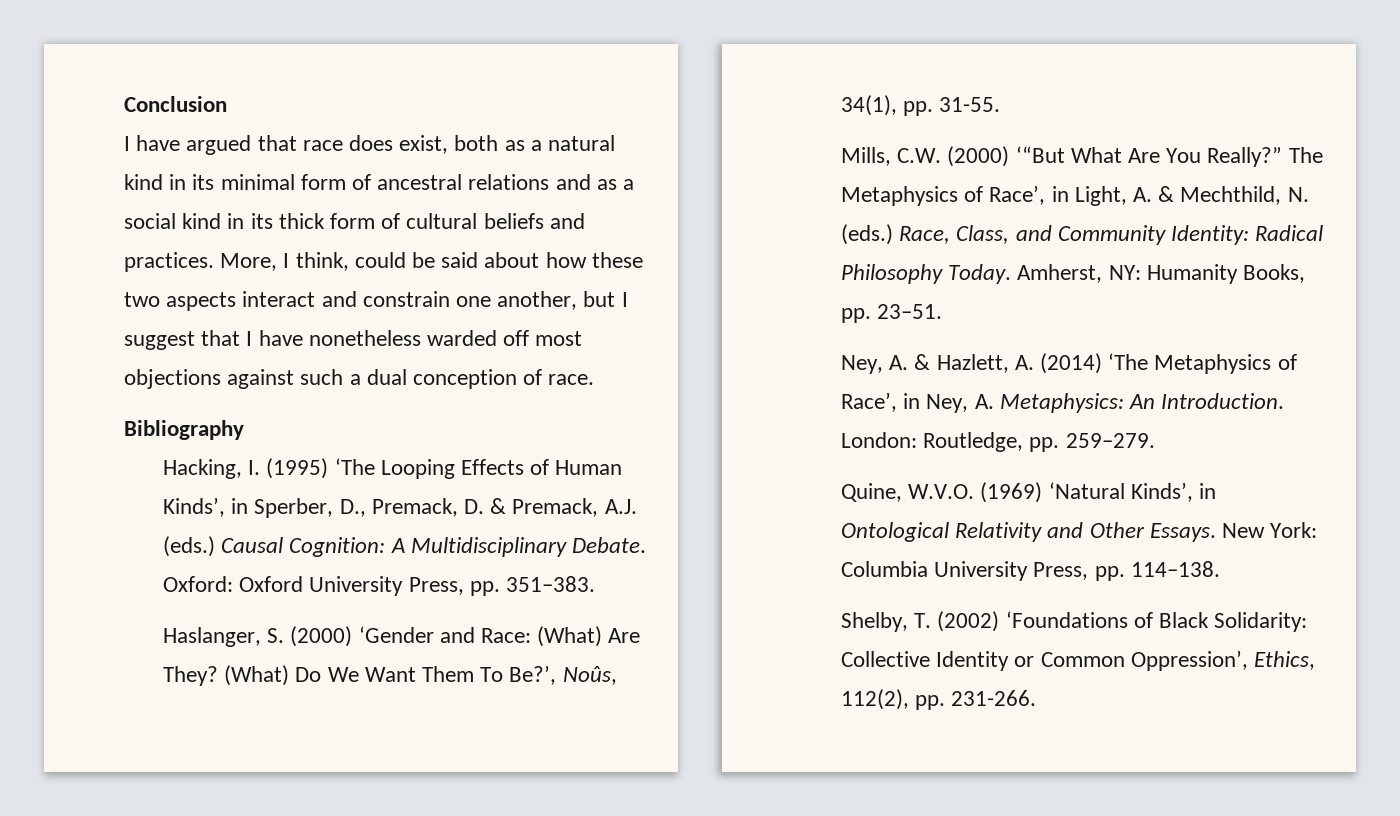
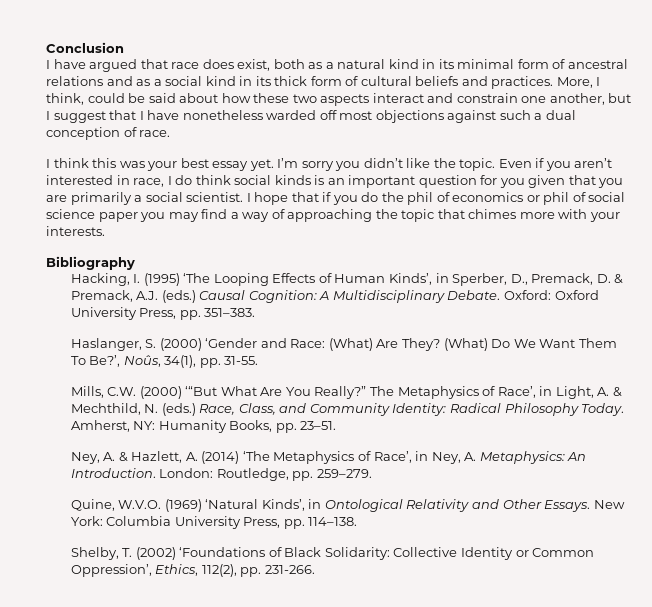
(595, 379) none -> [46,158,613,171] [46,175,624,188] [46,192,626,205] [46,209,620,222] [46,226,105,236] // I think this was your best essay yet. I’m sorry you didn’t like the topic. Even if you aren’t interested in race, I do think social kinds is an important question for you given that you are primarily a social scientist. I hope that if you do the phil of economics or phil of social science paper you may find a way of approaching the topic that chimes more with your interests.

